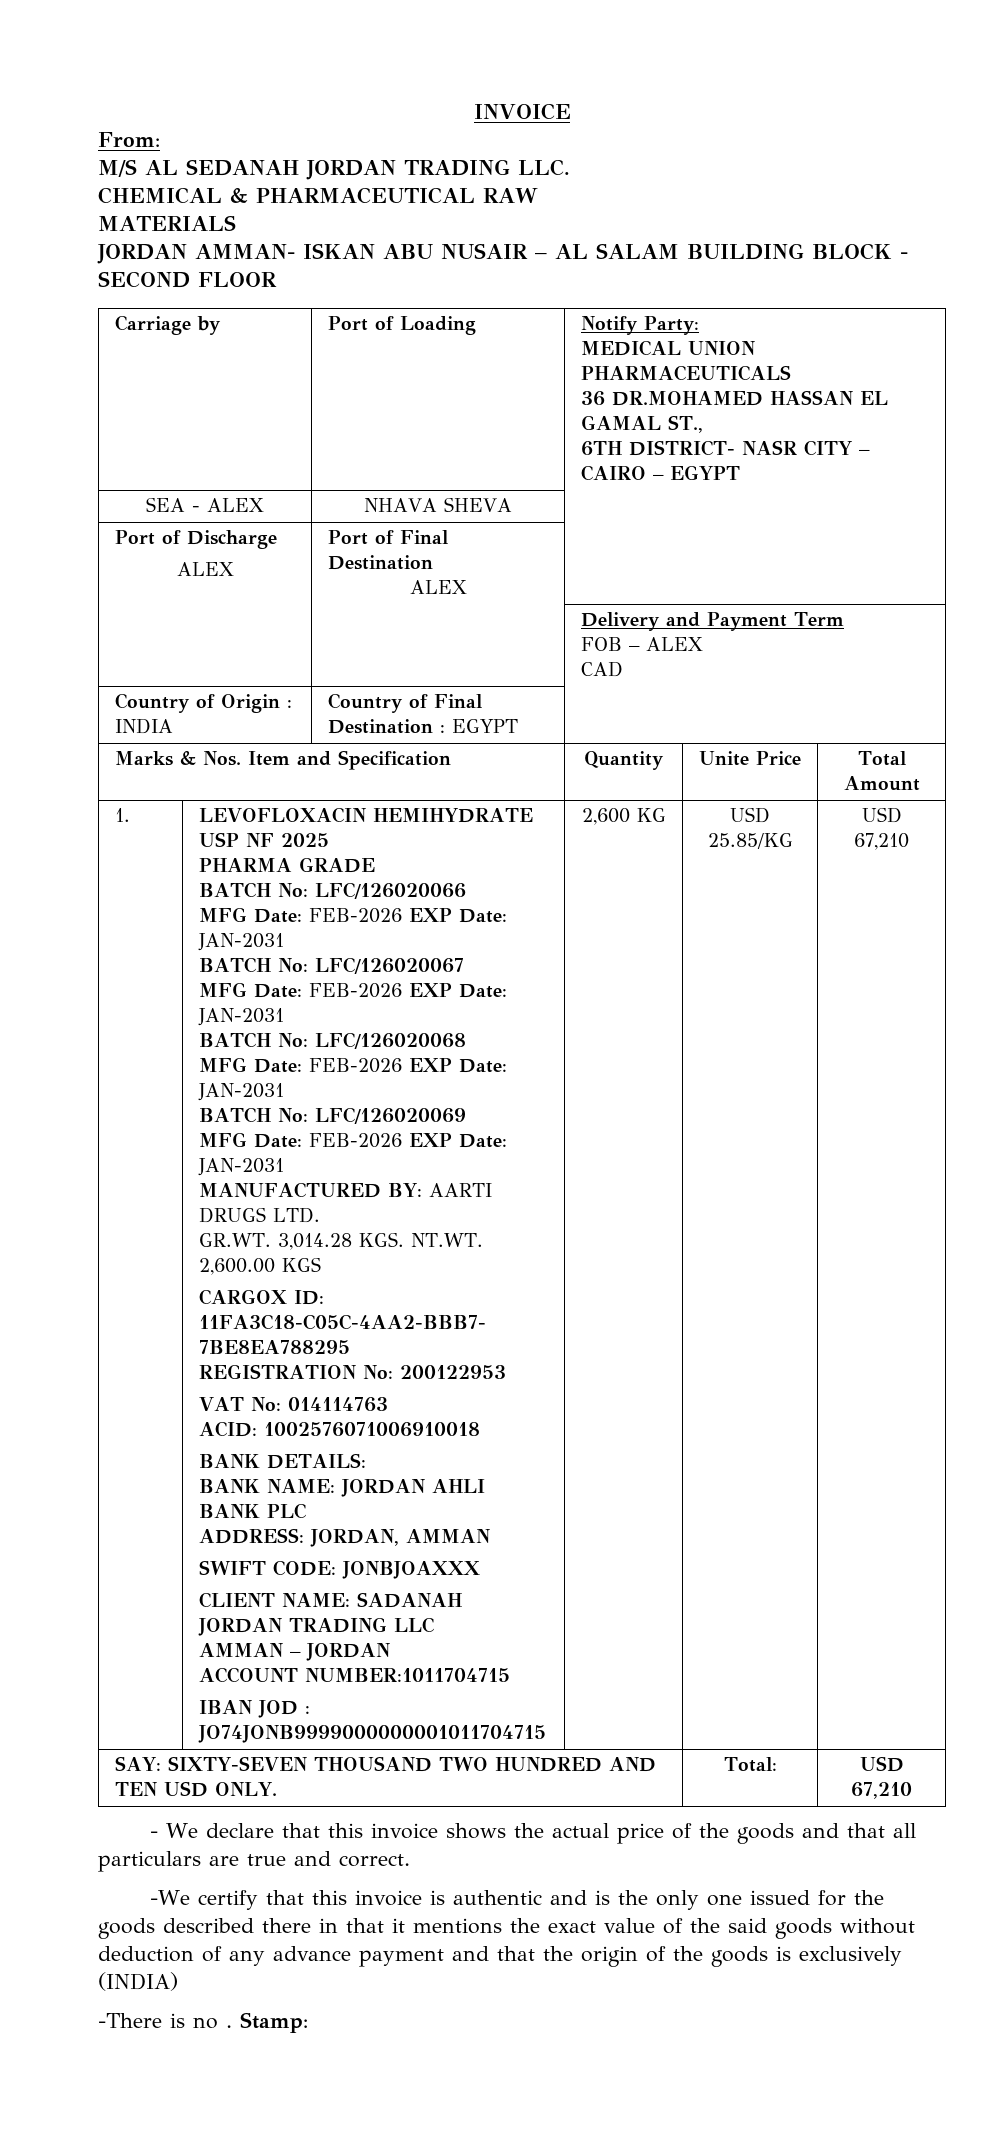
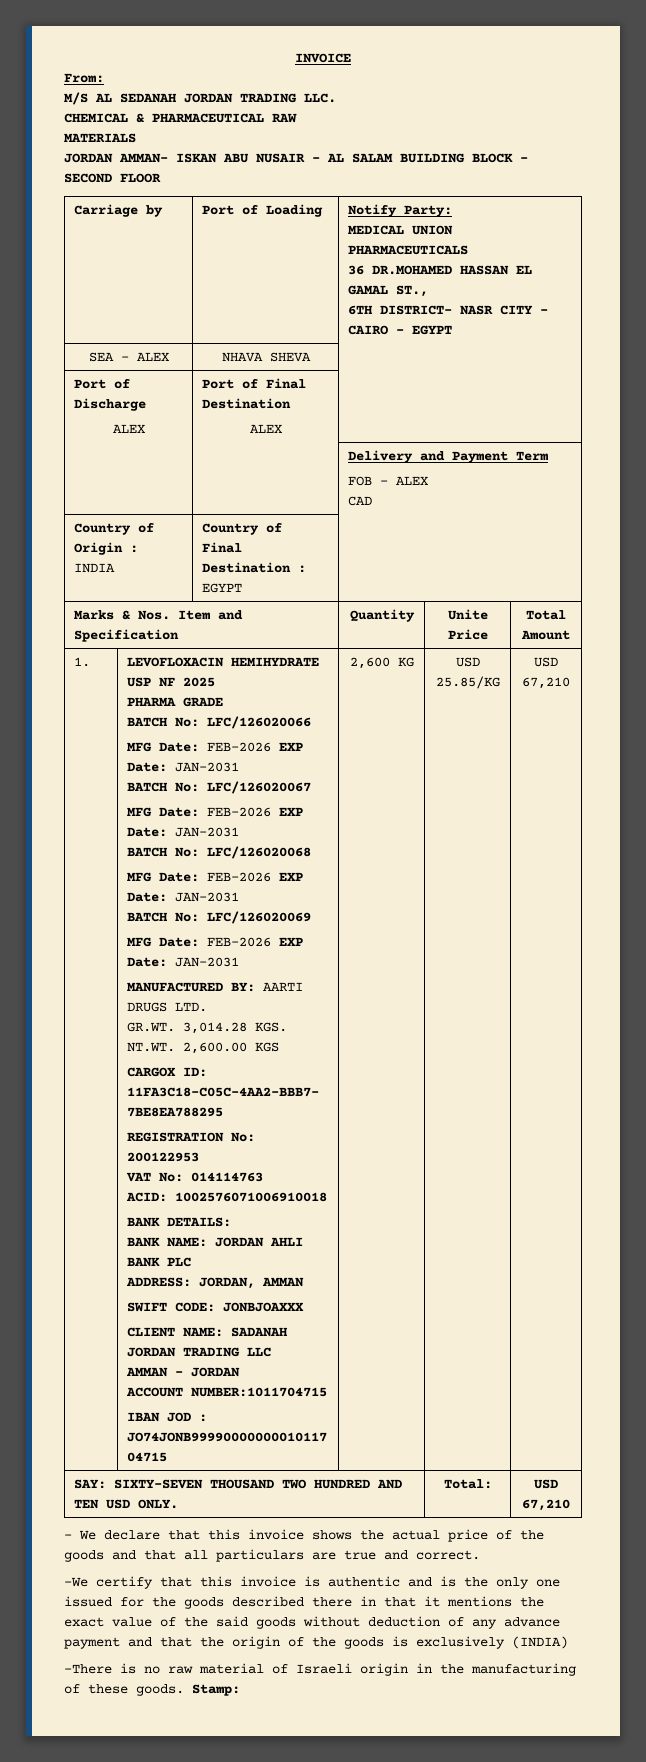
[226,2025,232,2028] . -> [168,1663,576,1676] [64,1684,184,1696] raw material of Israeli origin in the manufacturing of these goods.

